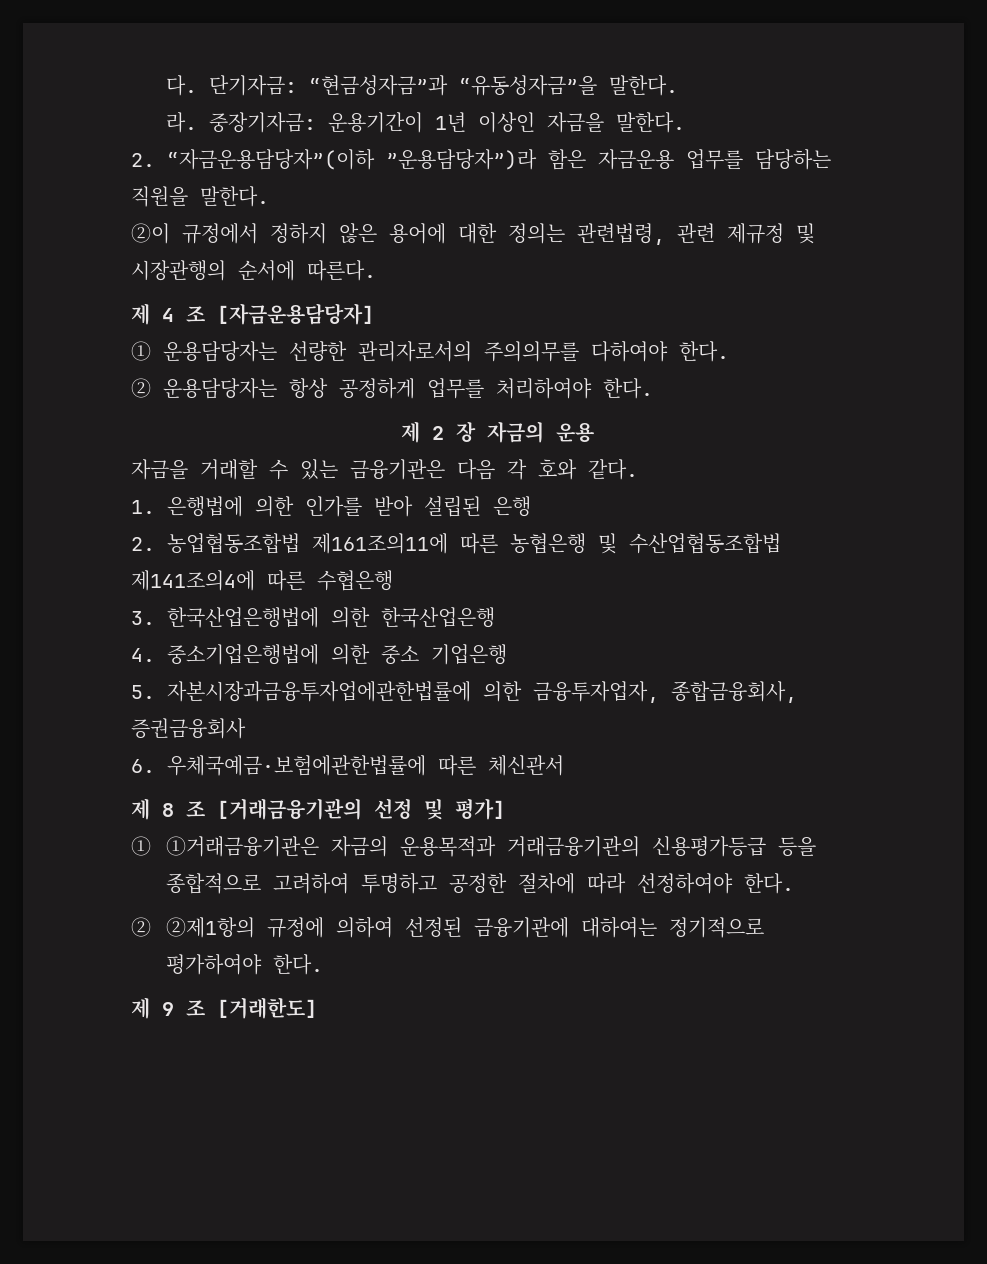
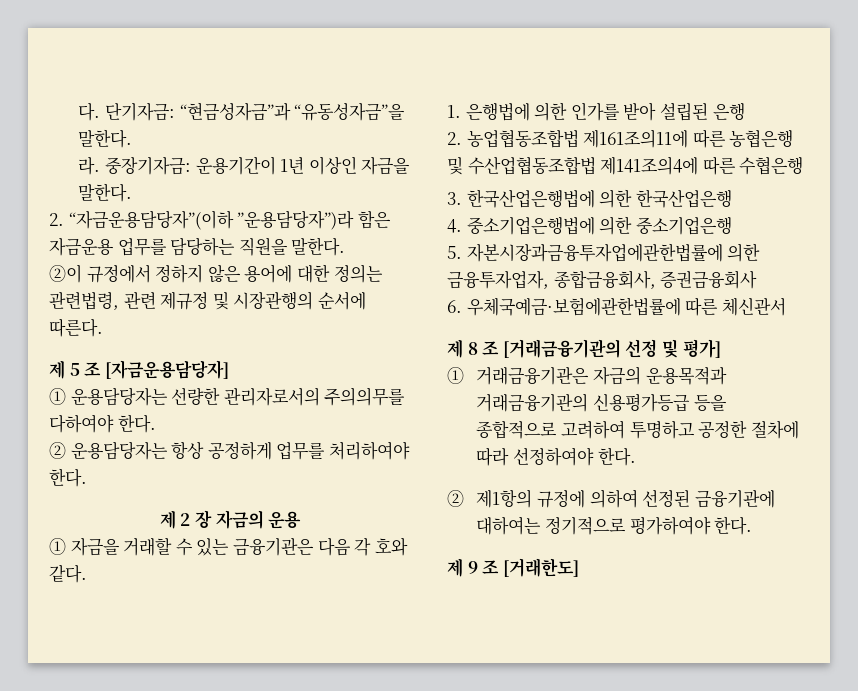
[162,308,174,322] 4 -> [69,363,80,376] 5
(594, 432) none -> [49,538,66,555] ①
[381,644,507,665] 중소 기업은행 -> [635,217,732,235] 중소기업은행
[165,836,319,857] ①거래금융기관은 -> [476,367,590,385] 거래금융기관은
[165,917,255,938] ②제1항의 -> [476,489,533,508] 제1항의

